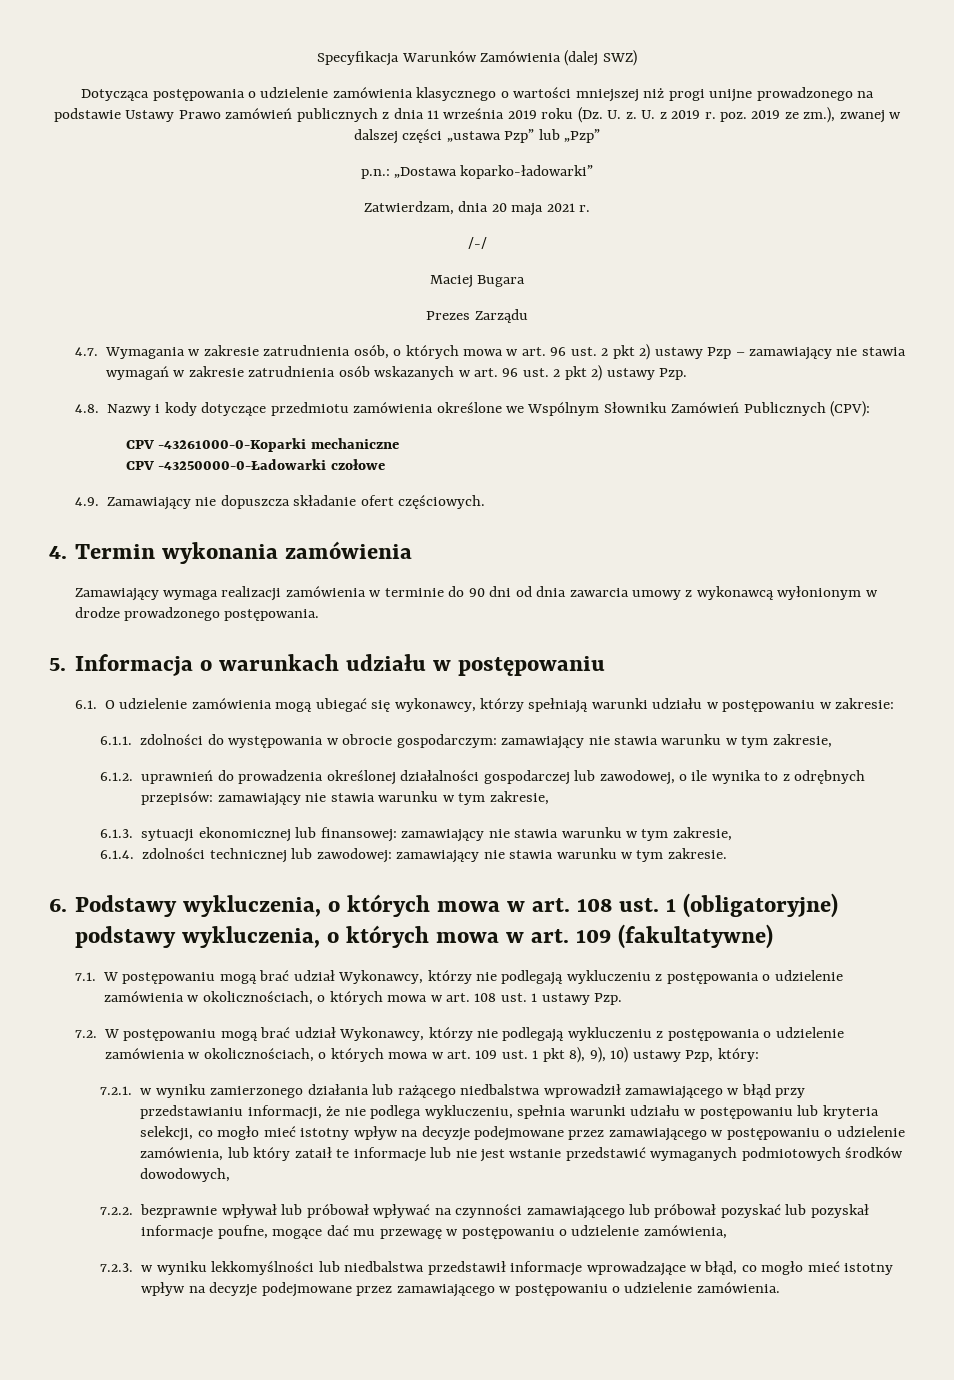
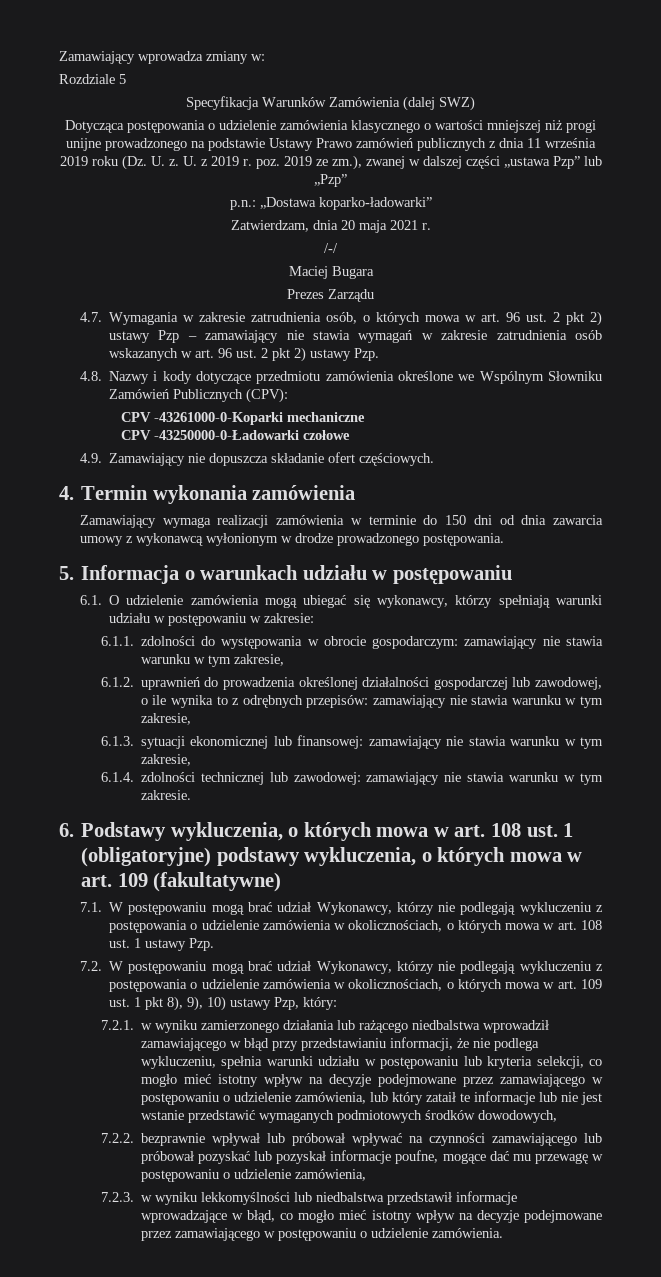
(317, 58) none -> [59,51,265,64] [59,74,126,84] Zamawiający wprowadza zmiany w: // Rozdziale 5 //
[468,588,485,597] 90 -> [445,515,467,525] 150

